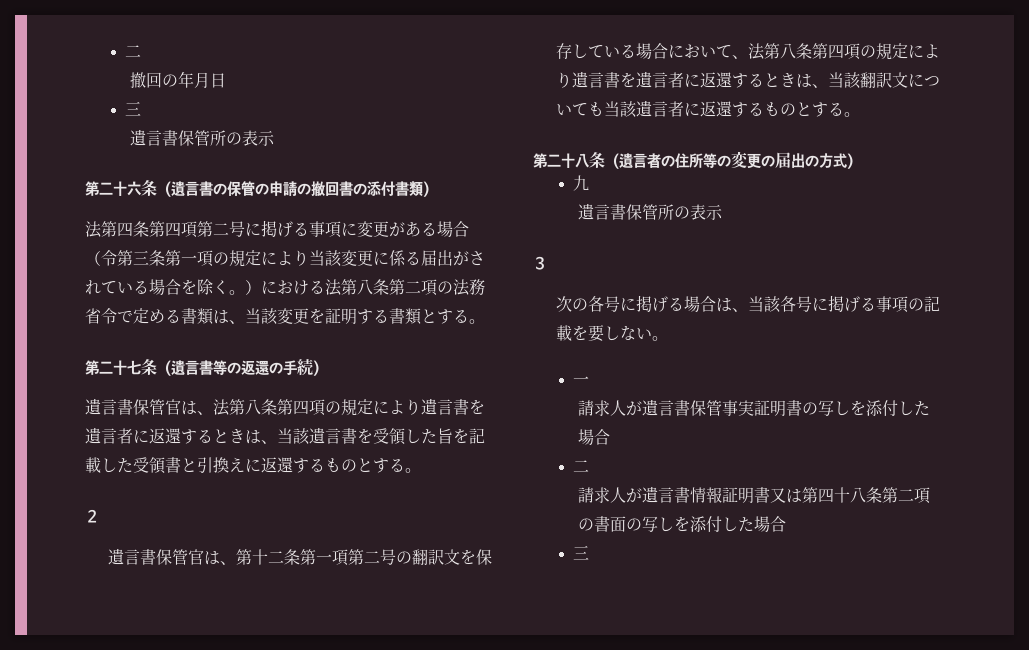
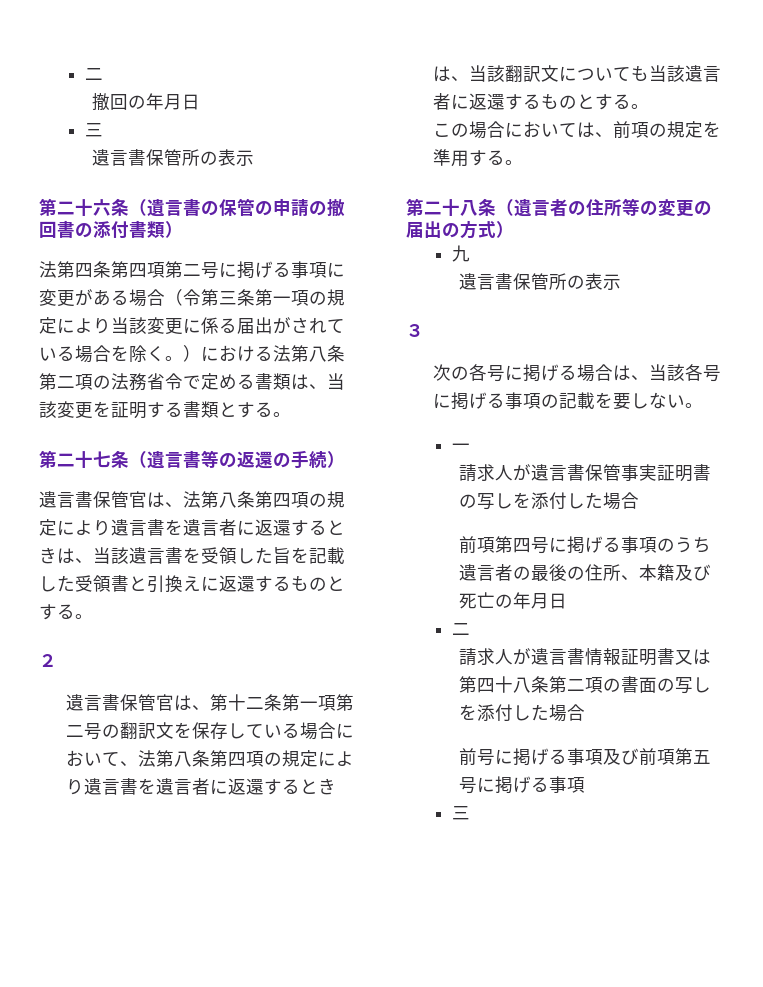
(860, 114) none -> [432,121,721,139] [432,149,523,167] // この場合においては、前項の規定を準用する。
(610, 437) none -> [459,536,712,554] [459,564,712,581] [459,592,568,609] // 前項第四号に掲げる事項のうち遺言者の最後の住所、本籍及び死亡の年月日
(786, 524) none -> [459,748,712,766] [459,776,586,794] // 前号に掲げる事項及び前項第五号に掲げる事項

